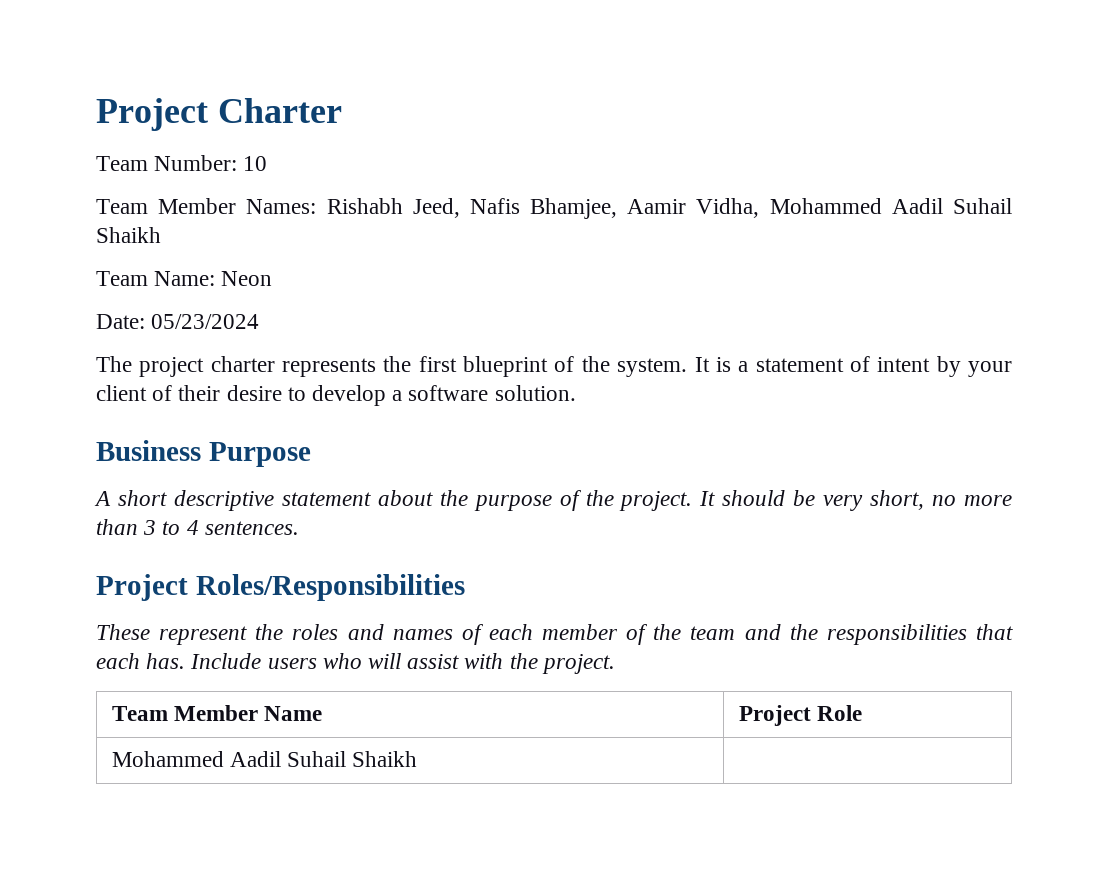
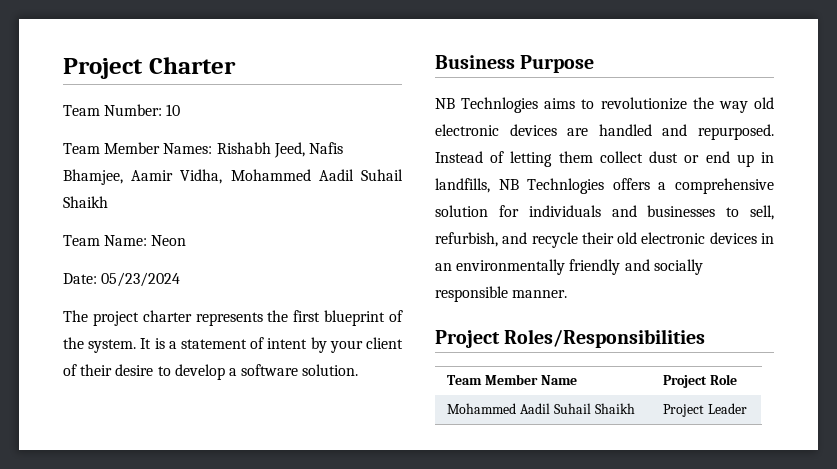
[94,490,1012,511] [96,519,299,535] [96,574,465,601] [96,624,1013,645] [96,653,615,674] A short descriptive statement about the purpose of the project. It should be very short, no more than 3 to 4 sentences. // Project Roles/Responsibilities // These represent the roles and names of each member of the team and the responsibilities that each has. Include users who will assist with the project. -> [435,97,774,113] [435,124,774,140] [435,151,774,167] [435,178,774,194] [435,205,774,220] [435,232,774,248] [435,259,703,275] [435,286,568,302] [435,329,706,348] NB Technlogies aims to revolutionize the way old electronic devices are handled and repurposed. Instead of letting them collect dust or end up in landfills, NB Technlogies offers a comprehensive solution for individuals and businesses to sell, refurbish, and recycle their old electronic devices in an environmentally friendly and socially responsible manner. // Project Roles/Responsibilities
(418, 759) none -> [663,403,747,417] Project Leader

